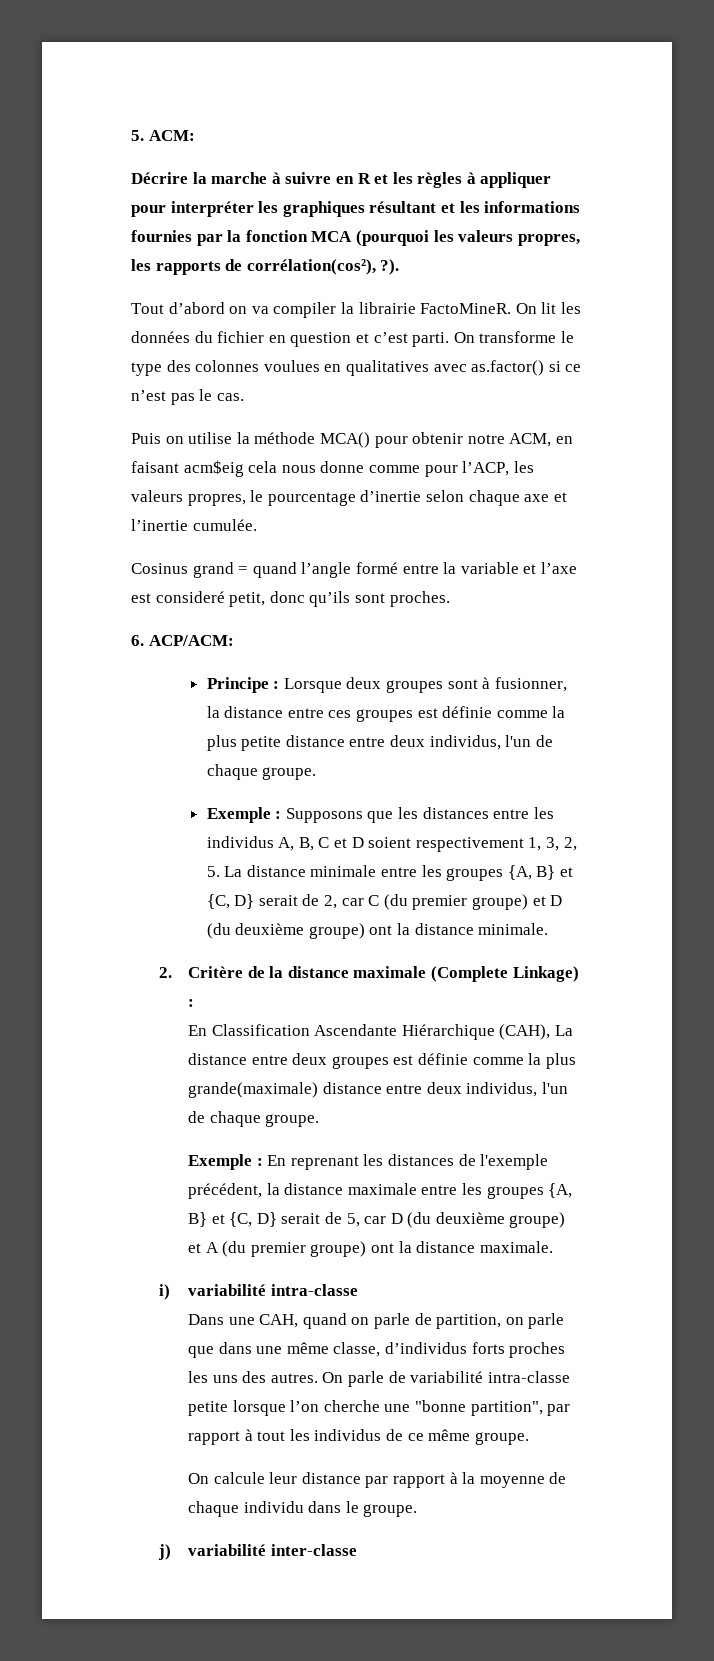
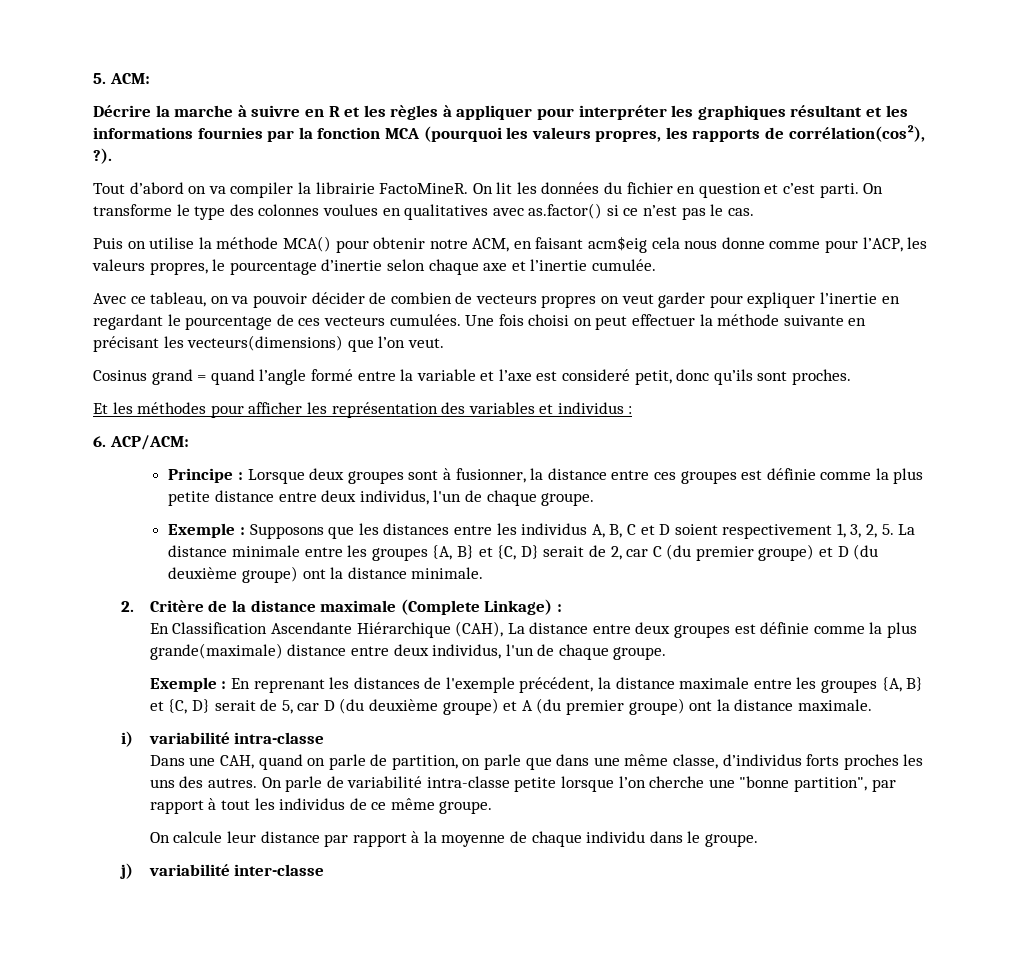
(257, 525) none -> [93,292,900,308] [93,314,867,330] [93,335,444,352] // Avec ce tableau, on va pouvoir décider de combien de vecteurs propres on veut garder pour expliquer l’inertie en regardant le pourcentage de ces vecteurs cumulées. Une fois choisi on peut effectuer la méthode suivante en précisant les vecteurs(dimensions) que l’on veut.
(450, 599) none -> [93,402,633,418] // Et les méthodes pour afficher les représentation des variables et individus :

